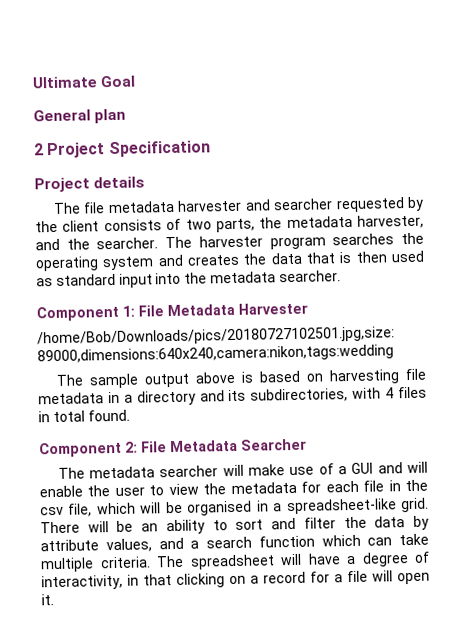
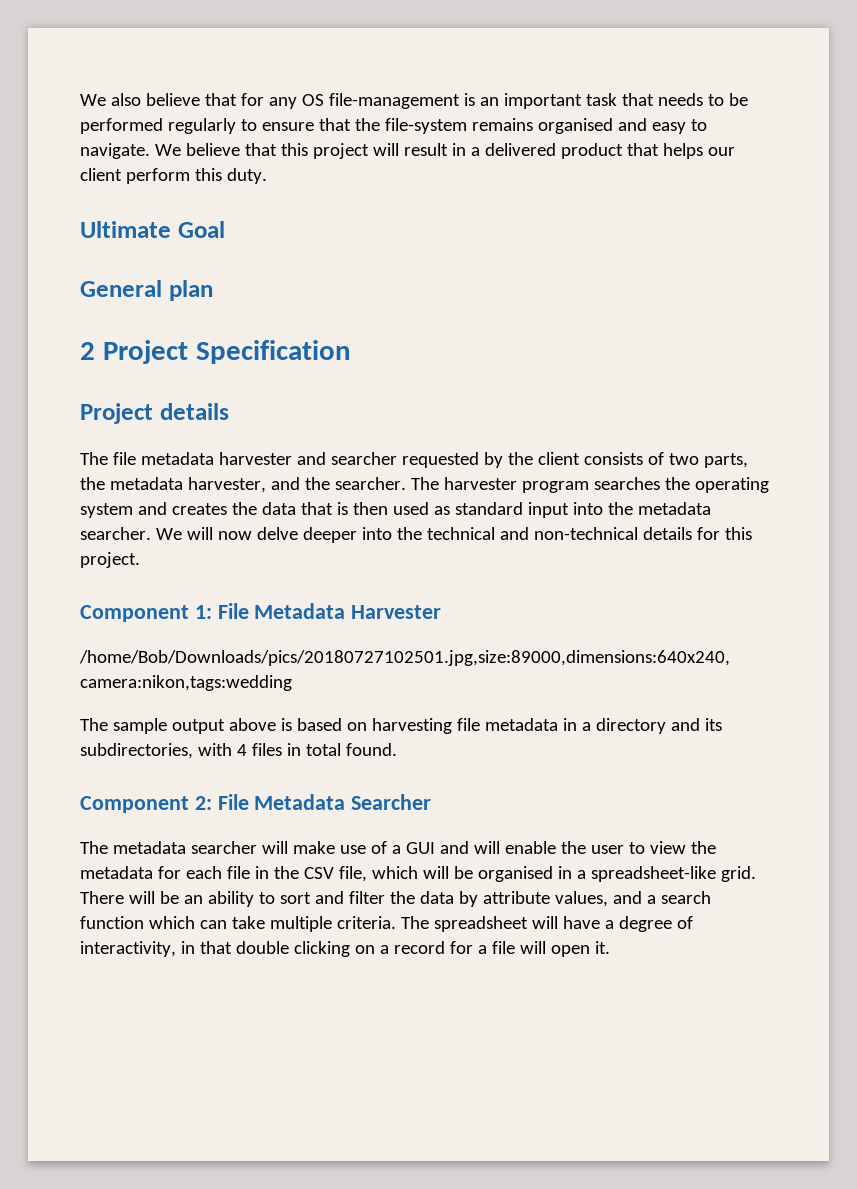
(32, 82) none -> [80,93,748,109] [80,118,707,134] [80,143,735,159] [80,168,267,184] We also believe that for any OS file-management is an important task that needs to be performed regularly to ensure that the file-system remains organised and easy to navigate. We believe that this project will result in a delivered product that helps our client perform this duty. //
(341, 276) none -> [155,527,752,543] [80,552,140,568] We will now delve deeper into the technical and non-technical details for this project.
[40,506,64,516] csv -> [303,867,334,879] CSV
(172, 580) none -> [235,941,289,954] double

